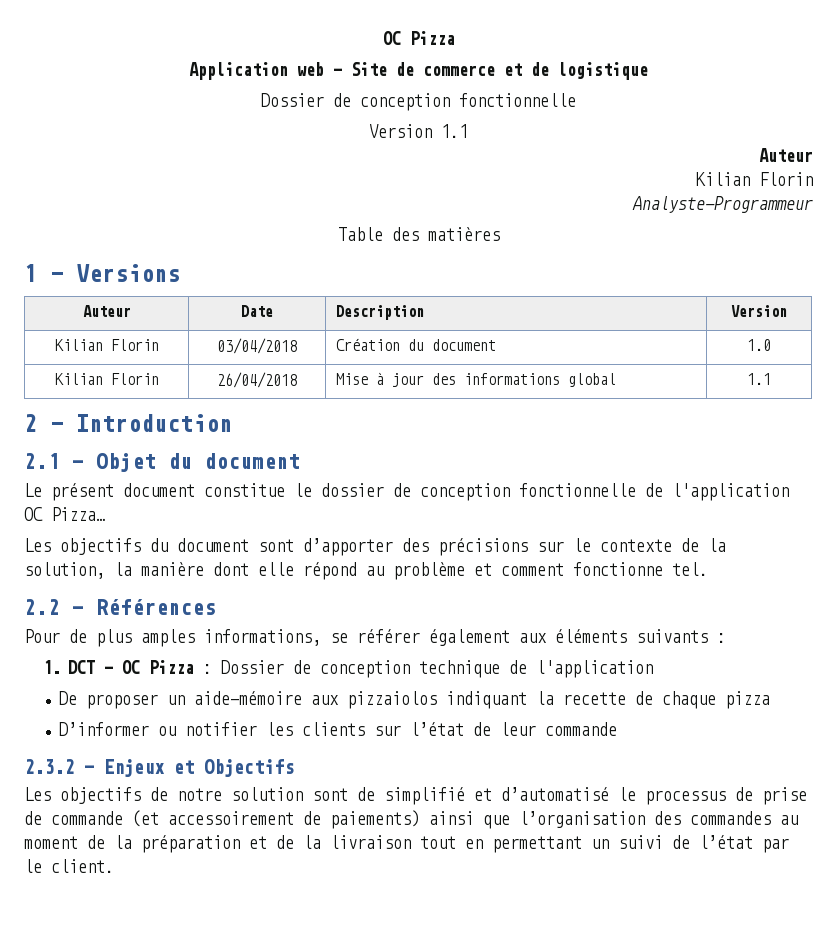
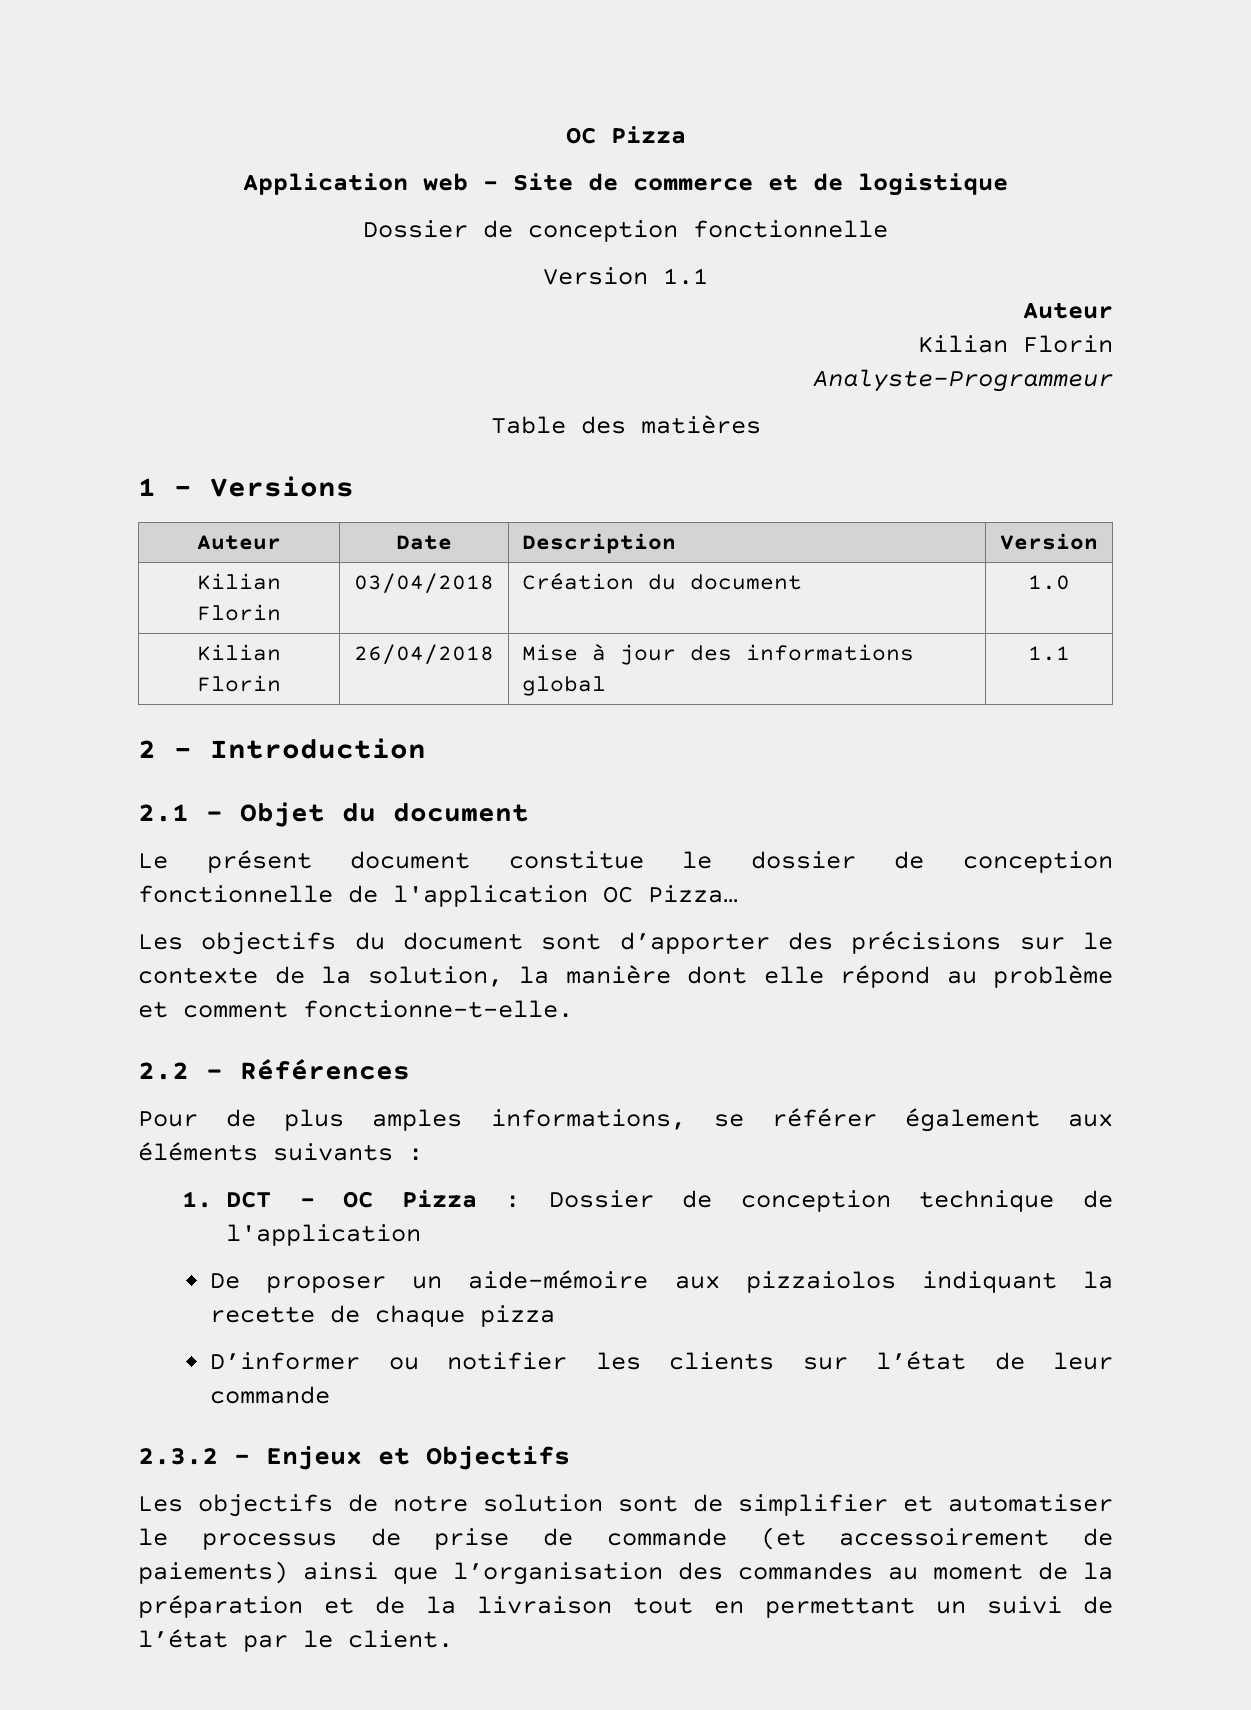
[573,562,708,576] fonctionne tel. -> [303,1000,573,1018] fonctionne-t-elle.
[384,787,609,805] simplifié et d’automatisé -> [738,1494,1113,1516] simplifier et automatiser

